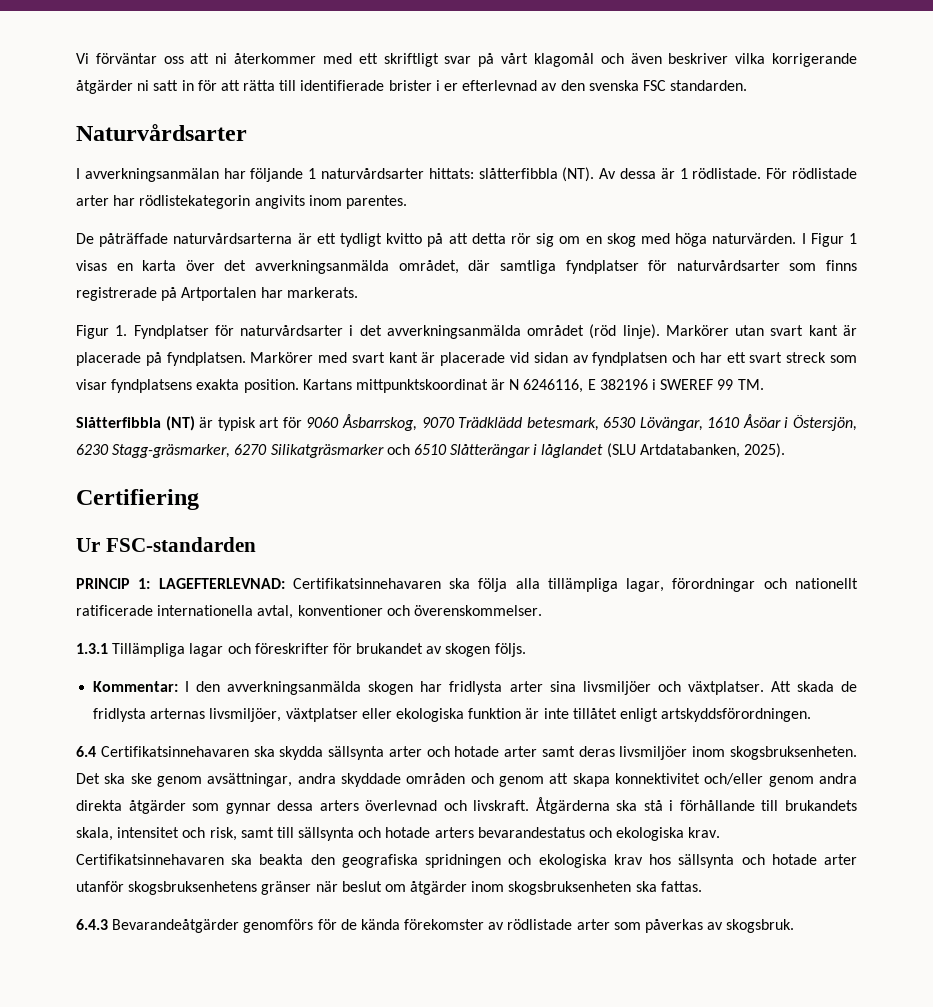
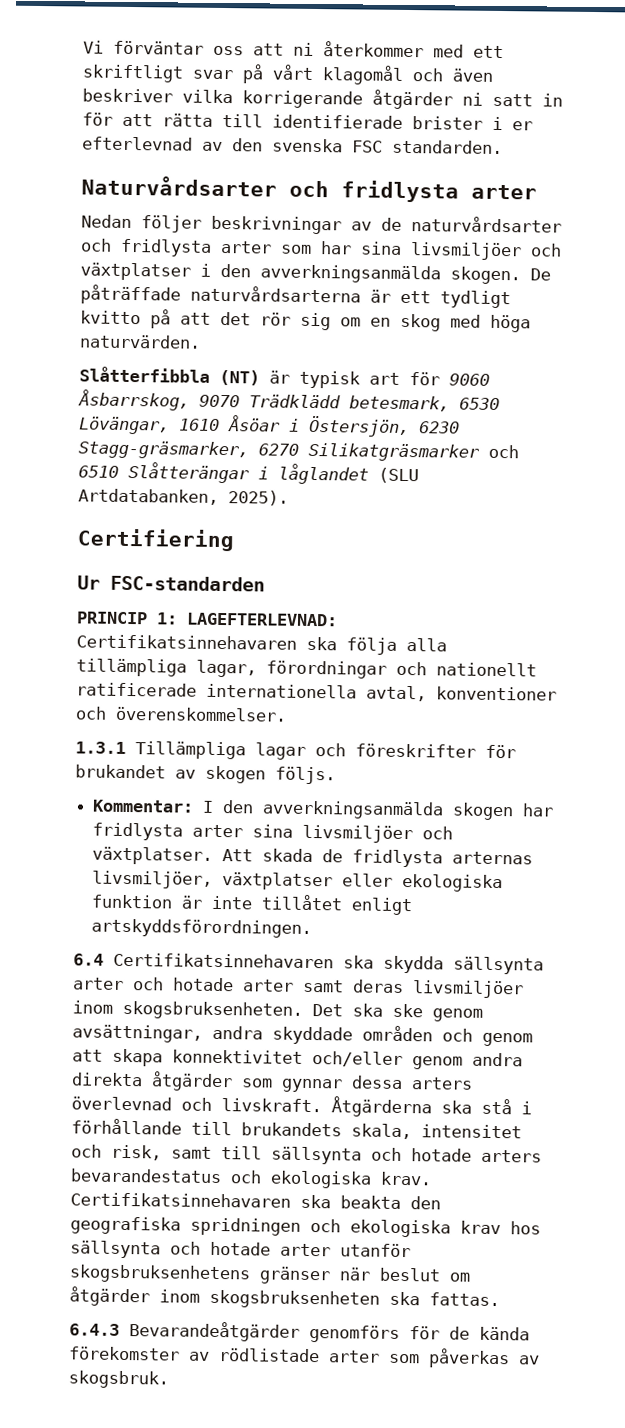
[76,167,857,182] [76,195,407,209] // I avverkningsanmälan har följande 1 naturvårdsarter hittats: slåtterfibbla (NT). Av dessa är 1 rödlistade. För rödlistade arter har rödlistekategorin angivits inom parentes. // -> [289,180,537,203] [81,214,562,235] [80,238,562,261] [80,262,521,285] och fridlysta arter // Nedan följer beskrivningar av de naturvårdsarter och fridlysta arter som har sina livsmiljöer och växtplatser i den avverkningsanmälda skogen.
[471,233,506,244] detta -> [220,311,251,326] det
[801,233,858,247] [76,260,858,274] [76,287,358,301] [76,324,857,339] [76,352,858,366] [76,379,764,393] I Figur 1 visas en karta över det avverkningsanmälda området, där samtliga fyndplatser för naturvårdsarter som finns registrerade på Artportalen har markerats. // Figur 1. Fyndplatser för naturvårdsarter i det avverkningsanmälda området (röd linje). Markörer utan svart kant är placerade på fyndplatsen. Markörer med svart kant är placerade vid sidan av fyndplatsen och har ett svart streck som visar fyndplatsens exakta position. Kartans mittpunktskoordinat är N 6246116, E 382196 i SWEREF 99 TM. -> (201, 341) none

